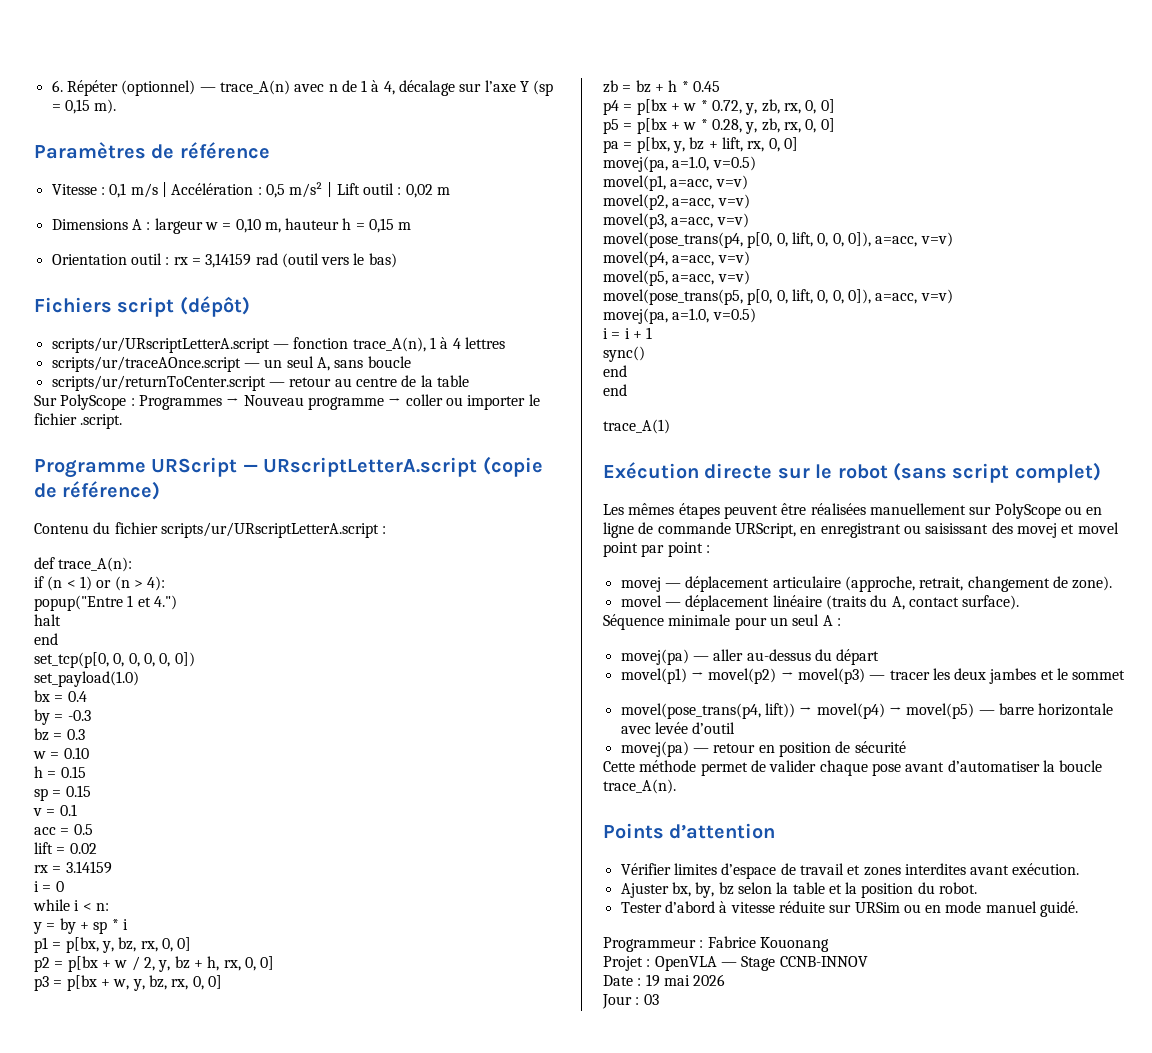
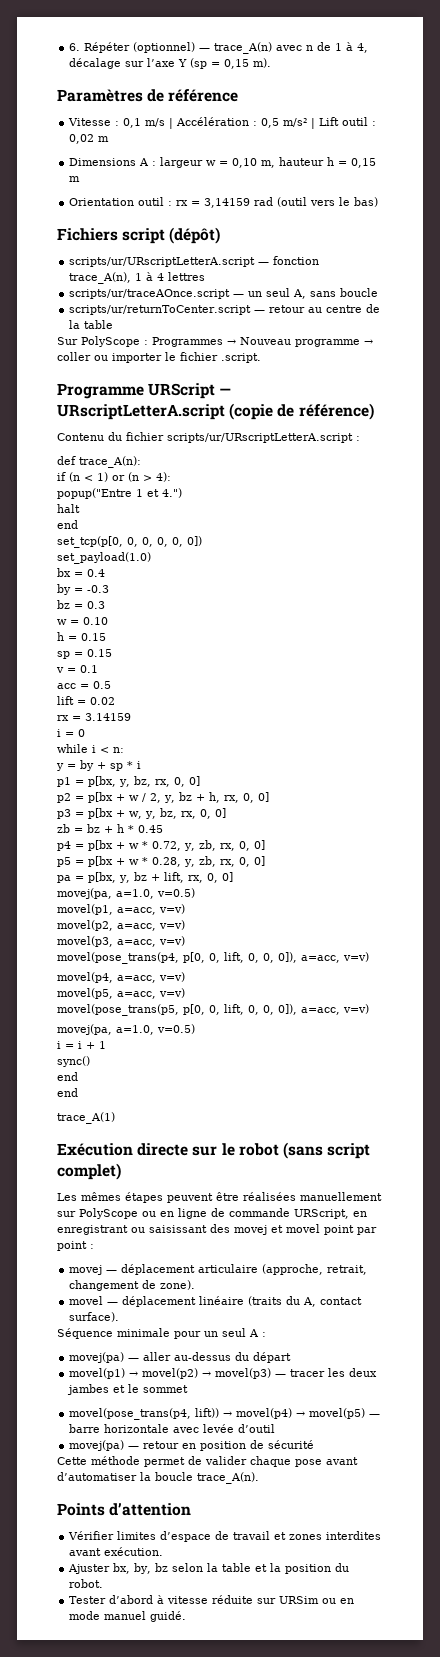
[603,936,829,952] [603,956,868,971] [603,974,726,987] [602,994,659,1009] // Programmeur : Fabrice Kouonang // Projet : OpenVLA — Stage CCNB-INNOV // Date : 19 mai 2026 // Jour : 03 -> (187, 1616) none

